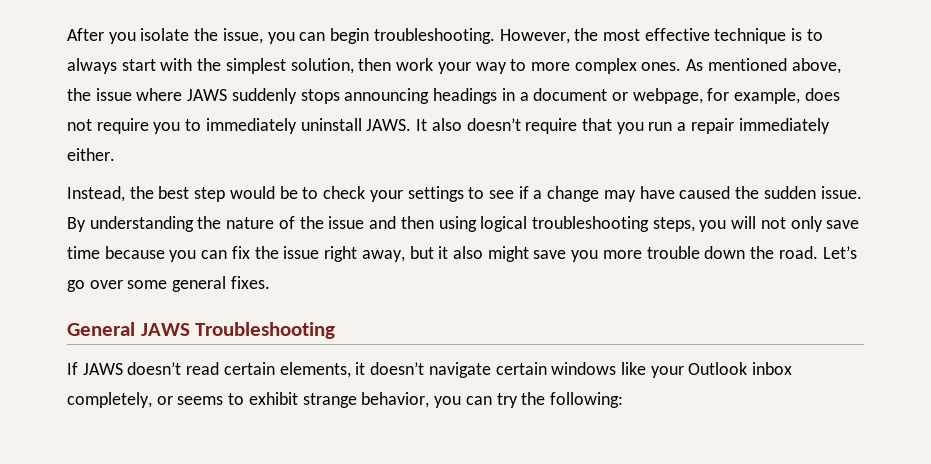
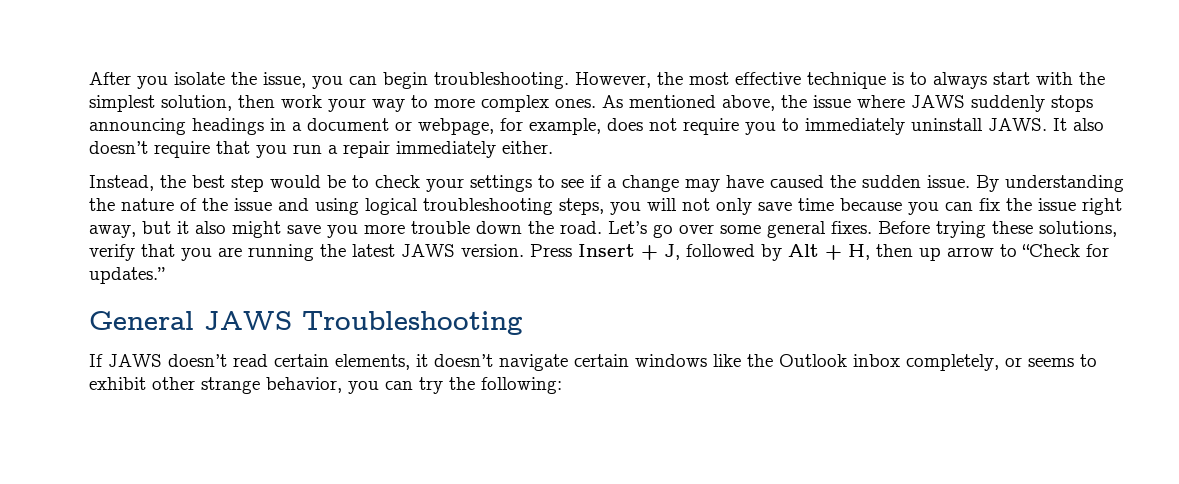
[400,216,434,229] then -> (309, 204) none
(270, 282) none -> [878,221,1117,238] [89,244,1109,261] [89,267,165,284] Before trying these solutions, verify that you are running the latest JAWS version. Press Insert + J, followed by Alt + H, then up arrow to “Check for updates.”
[650,366,684,378] your -> [747,354,773,367] the
(298, 398) none -> [152,377,195,390] other

